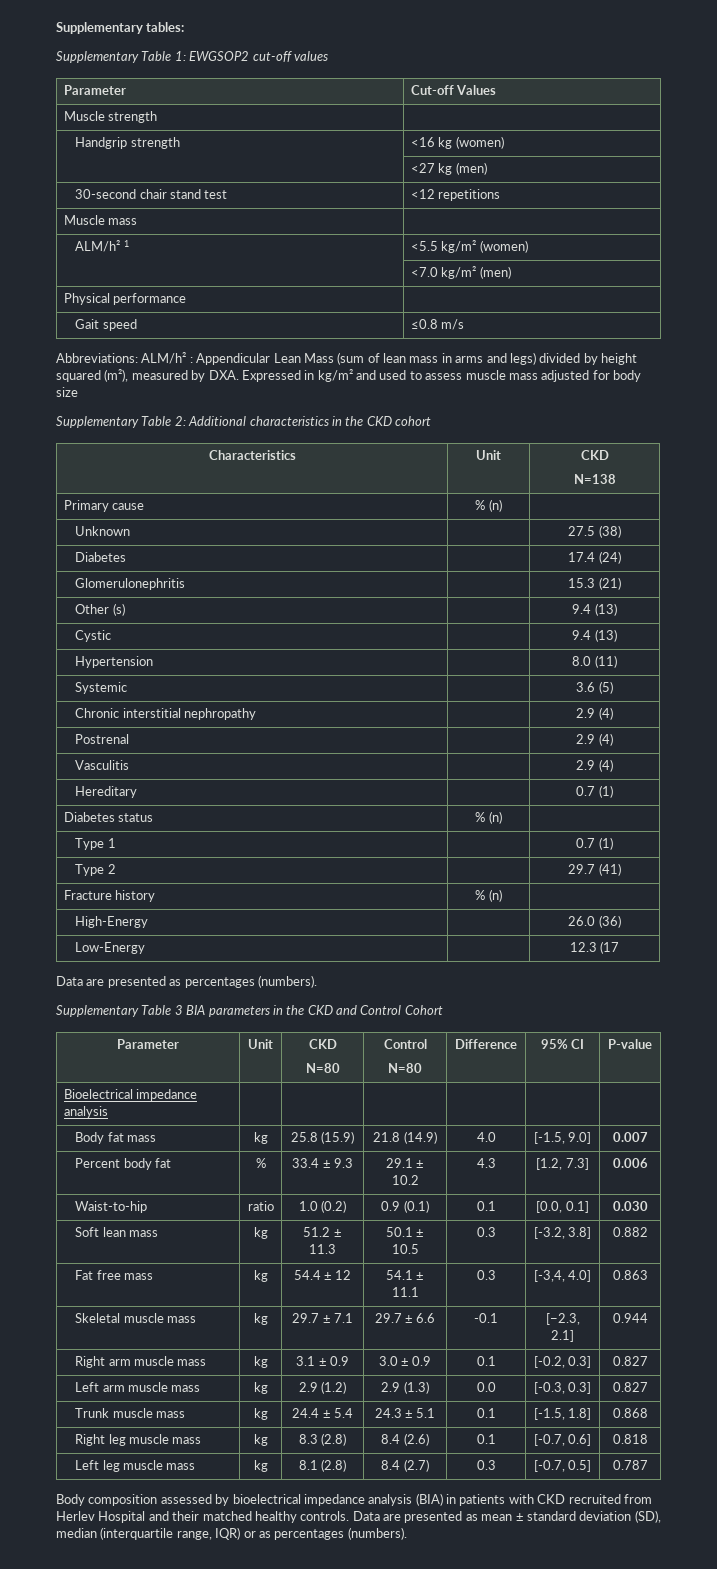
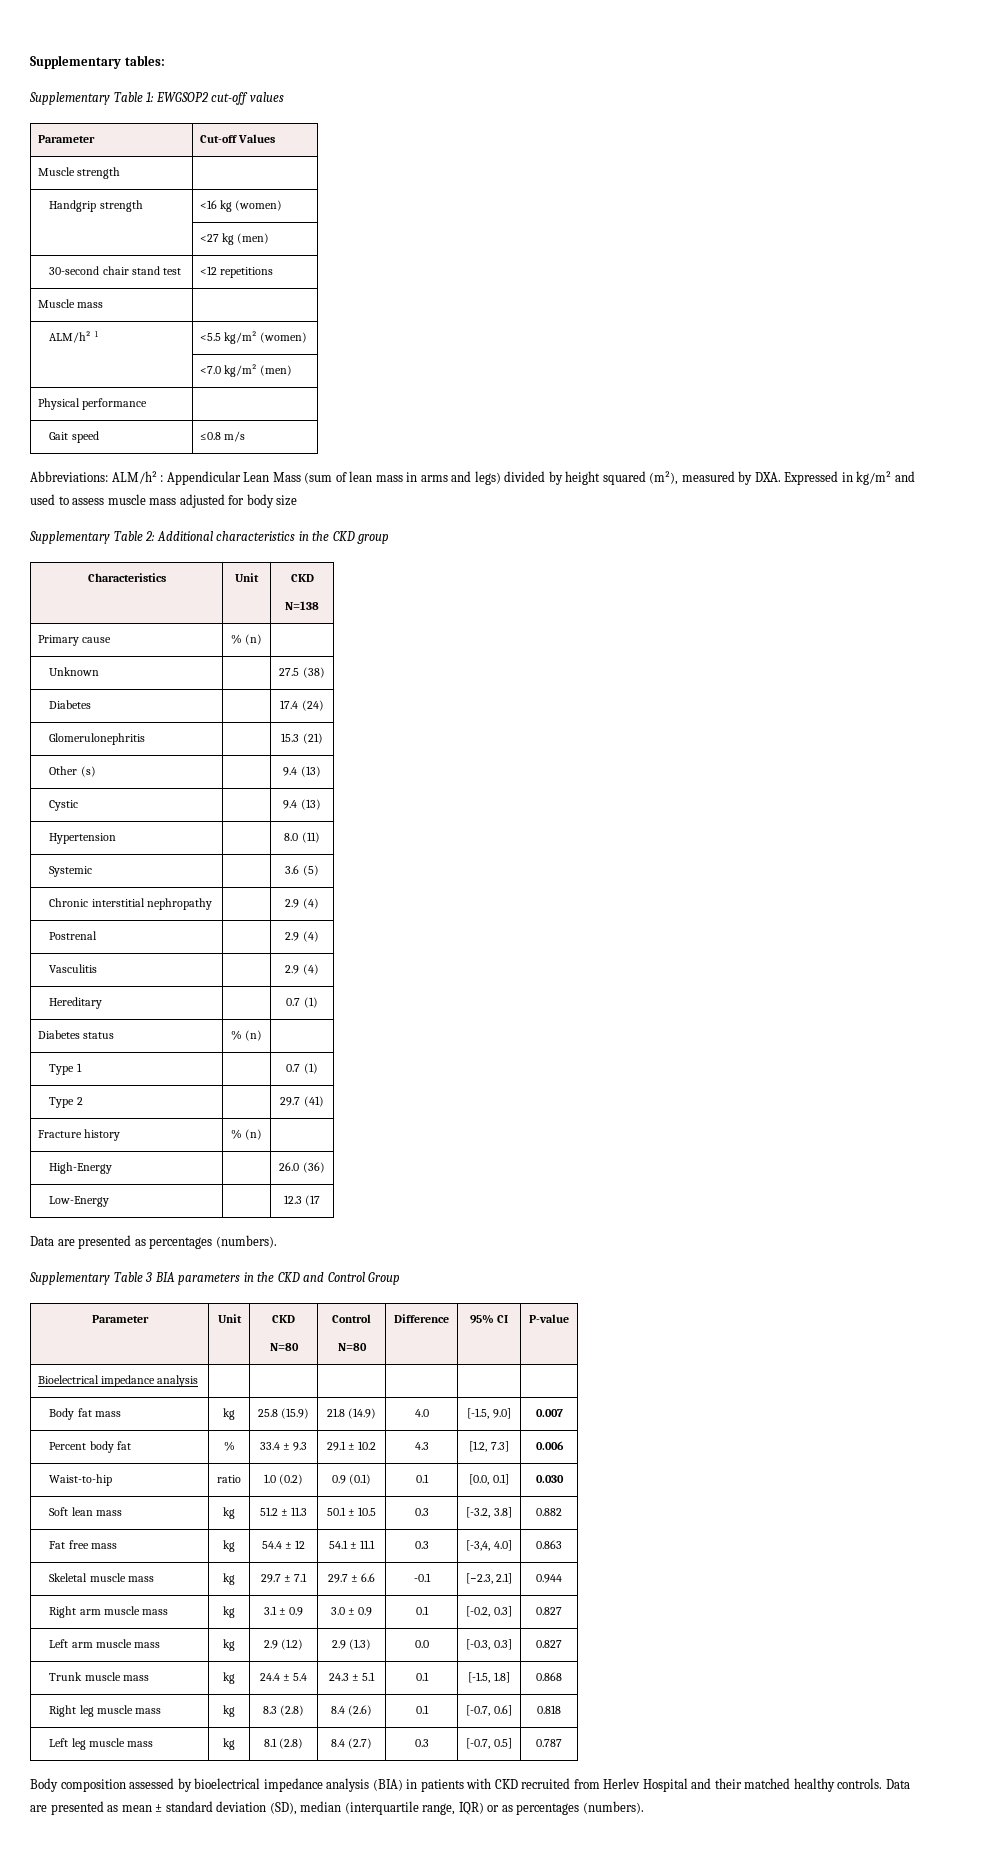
[395,416,431,426] cohort -> [357,534,390,544] group
[404,1005,443,1015] Cohort -> [368,1272,401,1285] Group

